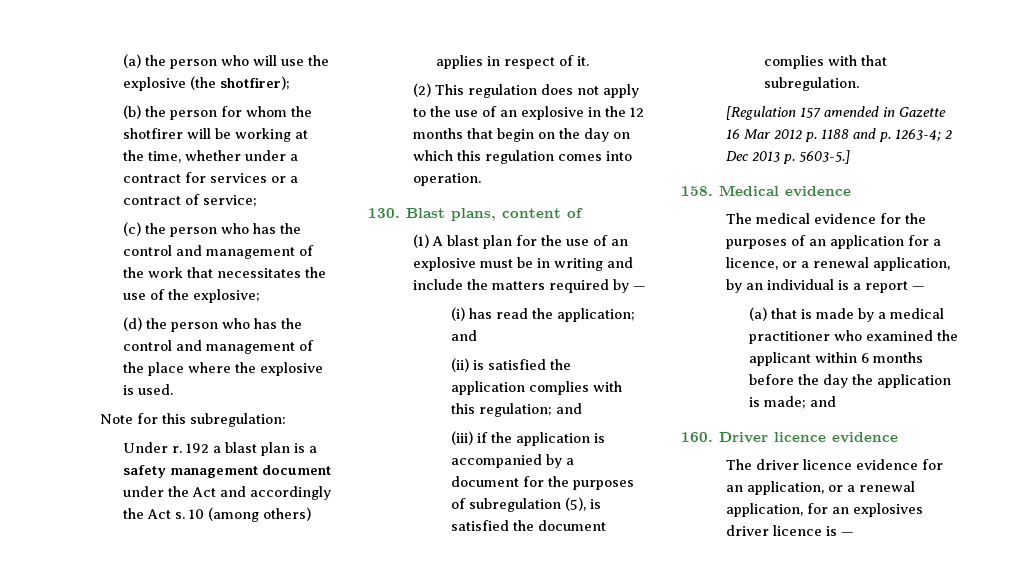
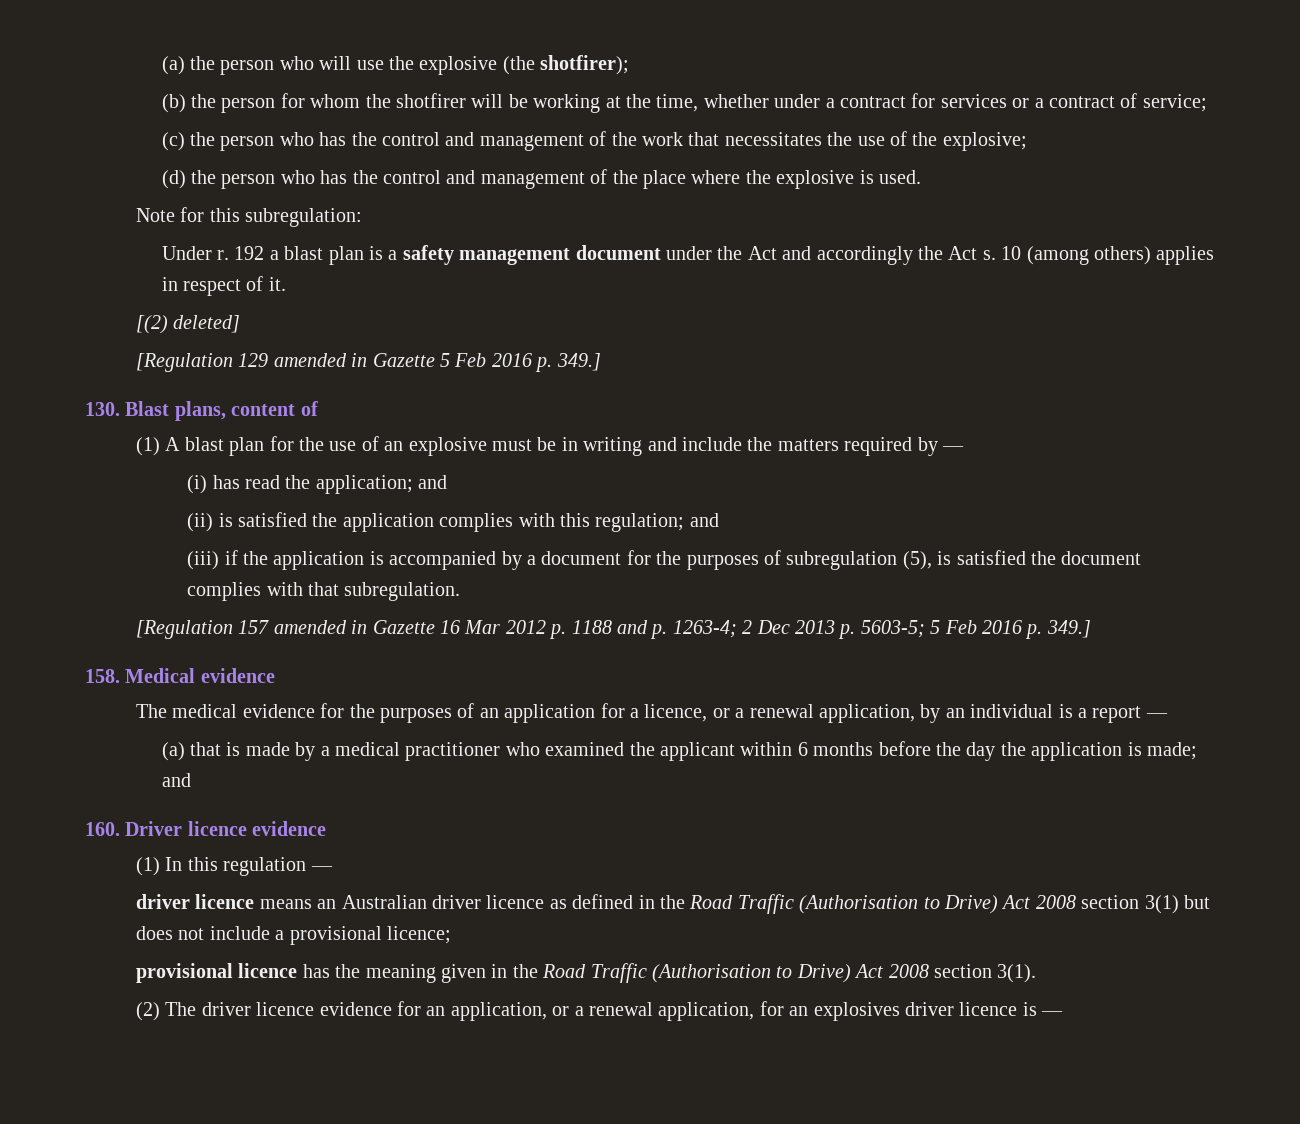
[413,83,640,98] [413,106,645,120] [413,128,631,142] [413,150,633,164] [413,173,482,186] (2) This regulation does not apply to the use of an explosive in the 12 months that begin on the day on which this regulation comes into operation. -> [136,315,241,334] [136,353,601,372] [(2) deleted] // [Regulation 129 amended in Gazette 5 Feb 2016 p. 349.]
[799,150,851,164] 5603-5.] -> [860,620,1091,639] 5603-5; 5 Feb 2016 p. 349.]
(898, 437) none -> [136,857,333,876] [136,894,1211,914] [136,926,452,945] [136,963,1037,983] [136,1002,161,1021] (1) In this regulation — // driver licence means an Australian driver licence as defined in the Road Traffic (Authorisation to Drive) Act 2008 section 3(1) but does not include a provisional licence; // provisional licence has the meaning given in the Road Traffic (Authorisation to Drive) Act 2008 section 3(1). // (2)

